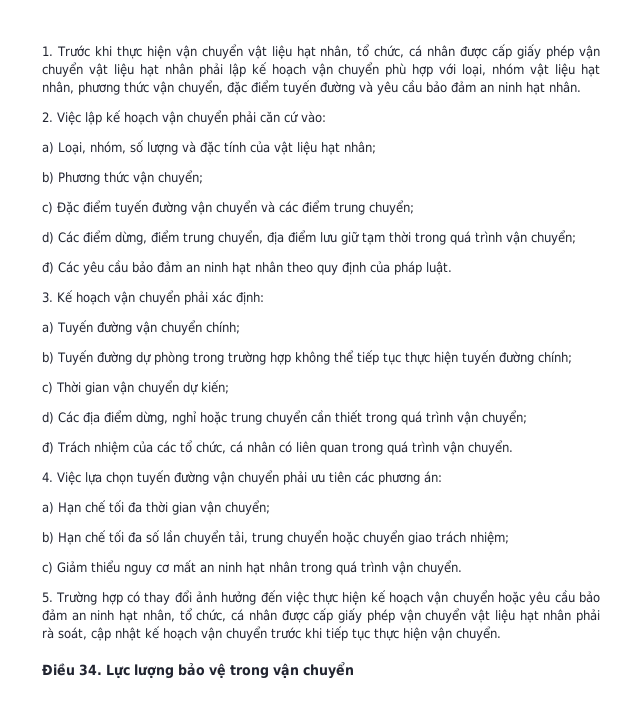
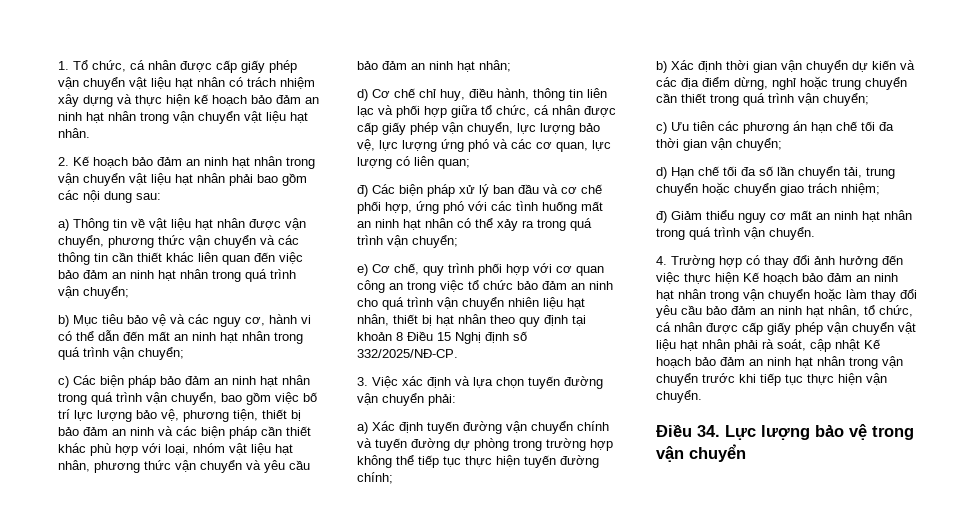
[56,44,370,59] Trước khi thực hiện vận chuyển vật liệu hạt nhân, tổ -> [73,60,88,70] Tổ
[198,62,380,77] phải lập kế hoạch vận chuyển -> [229,77,315,89] [58,94,319,107] [58,111,308,124] [58,128,90,138] [58,156,315,169] [58,173,307,186] [58,190,161,203] [58,218,306,231] [58,235,299,248] [58,252,303,265] [58,269,296,282] [58,286,129,299] [58,314,311,327] [58,330,303,344] [58,347,184,360] [58,375,310,388] [58,392,317,405] [58,409,301,422] [58,426,311,439] [58,443,86,453] có trách nhiệm xây dựng và thực hiện kế hoạch bảo đảm an ninh hạt nhân trong vận chuyển vật liệu hạt nhân. // 2. Kế hoạch bảo đảm an ninh hạt nhân trong vận chuyển vật liệu hạt nhân phải bao gồm các nội dung sau: // a) Thông tin về vật liệu hạt nhân được vận chuyển, phương thức vận chuyển và các thông tin cần thiết khác liên quan đến việc bảo đảm an ninh hạt nhân trong quá trình vận chuyển; // b) Mục tiêu bảo vệ và các nguy cơ, hành vi có thể dẫn đến mất an ninh hạt nhân trong quá trình vận chuyển; // c) Các biện pháp bảo đảm an ninh hạt nhân trong quá trình vận chuyển, bao gồm việc bố trí lực lượng bảo vệ, phương tiện, thiết bị bảo đảm an ninh và các biện pháp cần thiết khác
[178,80,355,95] chuyển, đặc điểm tuyến đường -> [200,460,242,473] chuyển
[549,81,581,93] [42,110,326,125] [42,140,376,155] [42,170,203,185] [42,200,414,215] [42,230,576,245] [42,260,228,275] nhân. // 2. Việc lập kế hoạch vận chuyển phải căn cứ vào: // a) Loại, nhóm, số lượng và đặc tính của vật liệu hạt nhân; // b) Phương thức vận chuyển; // c) Đặc điểm tuyến đường vận chuyển và các điểm trung chuyển; // d) Các điểm dừng, điểm trung chuyển, địa điểm lưu giữ tạm thời trong quá trình vận chuyển; // đ) Các yêu cầu bảo đảm an ninh -> [479,60,511,72] [357,88,607,101] [357,105,616,118] [357,122,600,135] [357,139,611,152] [357,156,470,169] [357,184,603,197] [357,201,603,214] [357,218,592,231] [357,235,458,248] [357,263,604,276] [357,280,613,293] [357,297,585,310] [357,314,432,326] nhân; // d) Cơ chế chỉ huy, điều hành, thông tin liên lạc và phối hợp giữa tổ chức, cá nhân được cấp giấy phép vận chuyển, lực lượng bảo vệ, lực lượng ứng phó và các cơ quan, lực lượng có liên quan; // đ) Các biện pháp xử lý ban đầu và cơ chế phối hợp, ứng phó với các tình huống mất an ninh hạt nhân có thể xảy ra trong quá trình vận chuyển; // e) Cơ chế, quy trình phối hợp với cơ quan công an trong việc tổ chức bảo đảm an ninh cho quá trình vận chuyển nhiên liệu hạt nhân, thiết bị
[370,261,452,275] [42,290,264,305] [42,320,240,335] [42,350,93,365] của pháp luật. // 3. Kế hoạch vận chuyển phải xác định: // a) Tuyến đường vận chuyển chính; // b) Tuyến -> [572,315,586,326] [357,331,527,344] [357,349,458,358] [357,376,603,389] [357,393,456,406] [357,421,609,434] [357,438,407,451] tại khoản 8 Điều 15 Nghị định số 332/2025/NĐ-CP. // 3. Việc xác định và lựa chọn tuyến đường vận chuyển phải: // a) Xác định tuyến đường vận chuyển chính và tuyến
[42,381,81,394] c) Thời -> [656,60,749,73] b) Xác định thời
[201,380,229,394] [42,411,79,424] kiến; // d) Các -> [872,60,915,70] [656,77,677,87] kiến và các
[42,440,513,455] [42,470,442,485] [42,502,81,515] đ) Trách nhiệm của các tổ chức, cá nhân có liên quan trong quá trình vận chuyển. // 4. Việc lựa chọn tuyến đường vận chuyển phải ưu tiên các phương án: // a) Hạn -> [656,121,832,134] c) Ưu tiên các phương án hạn
[42,532,54,544] b) -> [656,167,667,179] d)
[42,562,53,574] c) -> [656,211,667,223] đ)
[42,592,53,603] 5. -> [656,256,667,265] 4.
[370,590,526,605] kế hoạch vận chuyển hoặc -> [743,272,898,284] [656,288,917,302] Kế hoạch bảo đảm an ninh hạt nhân trong vận chuyển hoặc làm thay đổi
[145,626,197,641] kế hoạch -> [864,339,881,349] [656,356,878,369] Kế hoạch bảo đảm an ninh hạt nhân trong

